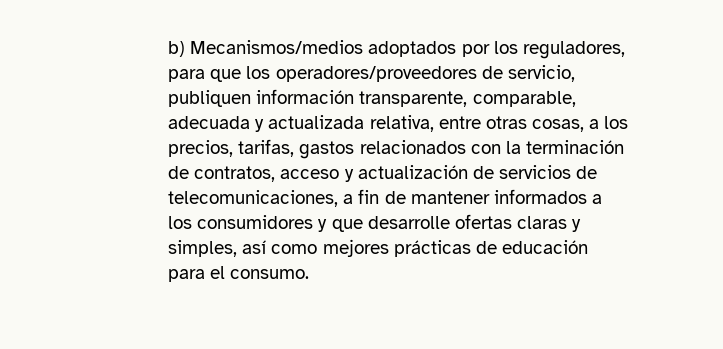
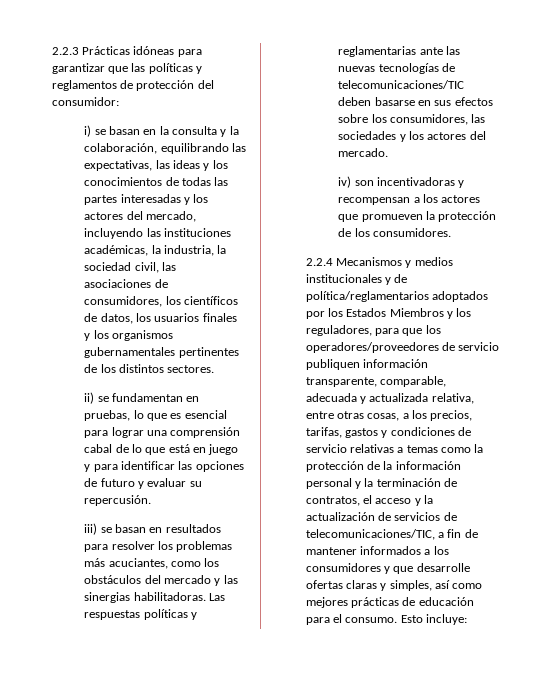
[168,40,490,57] b) Mecanismos/medios adoptados por -> [51,46,202,57] [51,63,203,74] [51,80,214,91] [51,97,119,106] [84,125,239,137] [84,143,246,154] [84,160,228,171] [84,177,229,186] [84,194,209,205] [84,211,196,222] [84,228,231,239] [84,245,227,256] [84,262,176,273] [84,279,168,288] [84,296,238,307] [84,313,237,324] [84,330,173,341] [84,347,239,358] [84,364,215,373] [84,392,200,404] [84,410,227,421] [84,427,241,438] [84,444,239,455] [84,461,244,472] [84,478,202,489] [84,495,152,506] [84,523,221,535] [84,541,233,552] [84,558,220,569] [84,575,238,586] [84,592,225,603] [84,609,197,620] [338,46,460,57] [338,63,455,74] [338,80,465,89] [338,97,493,106] [338,114,486,125] [338,131,486,142] [338,148,389,157] [338,176,465,188] [338,194,481,205] [338,211,497,222] [338,228,451,237] [305,257,453,268] [305,274,408,285] [305,291,488,302] [305,308,454,319] 2.2.3 Prácticas idóneas para garantizar que las políticas y reglamentos de protección del consumidor: // i) se basan en la consulta y la colaboración, equilibrando las expectativas, las ideas y los conocimientos de todas las partes interesadas y los actores del mercado, incluyendo las instituciones académicas, la industria, la sociedad civil, las asociaciones de consumidores, los científicos de datos, los usuarios finales y los organismos gubernamentales pertinentes de los distintos sectores. // ii) se fundamentan en pruebas, lo que es esencial para lograr una comprensión cabal de lo que está en juego y para identificar las opciones de futuro y evaluar su repercusión. // iii) se basan en resultados para resolver los problemas más acuciantes, como los obstáculos del mercado y las sinergias habilitadoras. Las respuestas políticas y reglamentarias ante las nuevas tecnologías de telecomunicaciones/TIC deben basarse en sus efectos sobre los consumidores, las sociedades y los actores del mercado. // iv) son incentivadoras y recompensan a los actores que promueven la protección de los consumidores. // 2.2.4 Mecanismos y medios institucionales y de política/reglamentarios adoptados por los Estados Miembros y
[507,65,575,82] servicio, -> [458,342,500,351] servicio
[359,140,501,154] relacionados con -> [381,427,472,438] [305,444,484,453] [305,461,461,472] [305,478,361,489] y condiciones de servicio relativas a temas como la protección de la información personal y
(276, 174) none -> [362,495,372,504] el
(354, 175) none -> [424,495,434,504] la
[168,190,339,207] telecomunicaciones, -> [305,529,435,540] telecomunicaciones/TIC,
(310, 274) none -> [400,614,468,625] Esto incluye:

